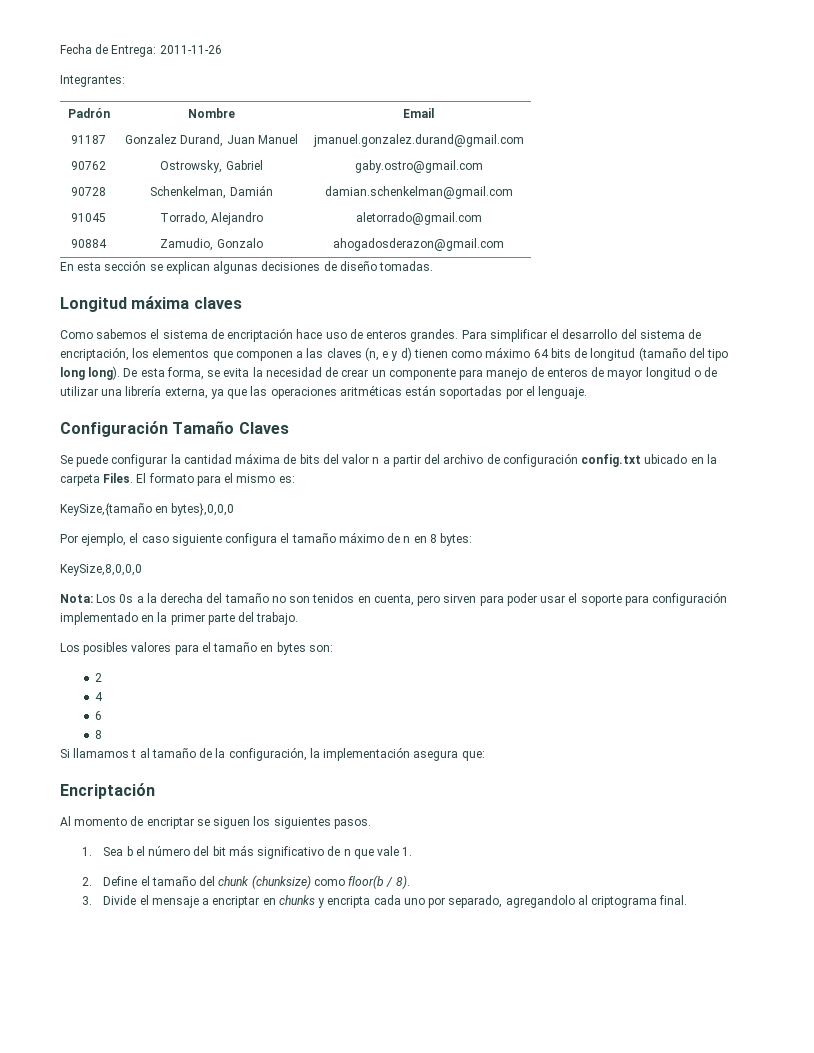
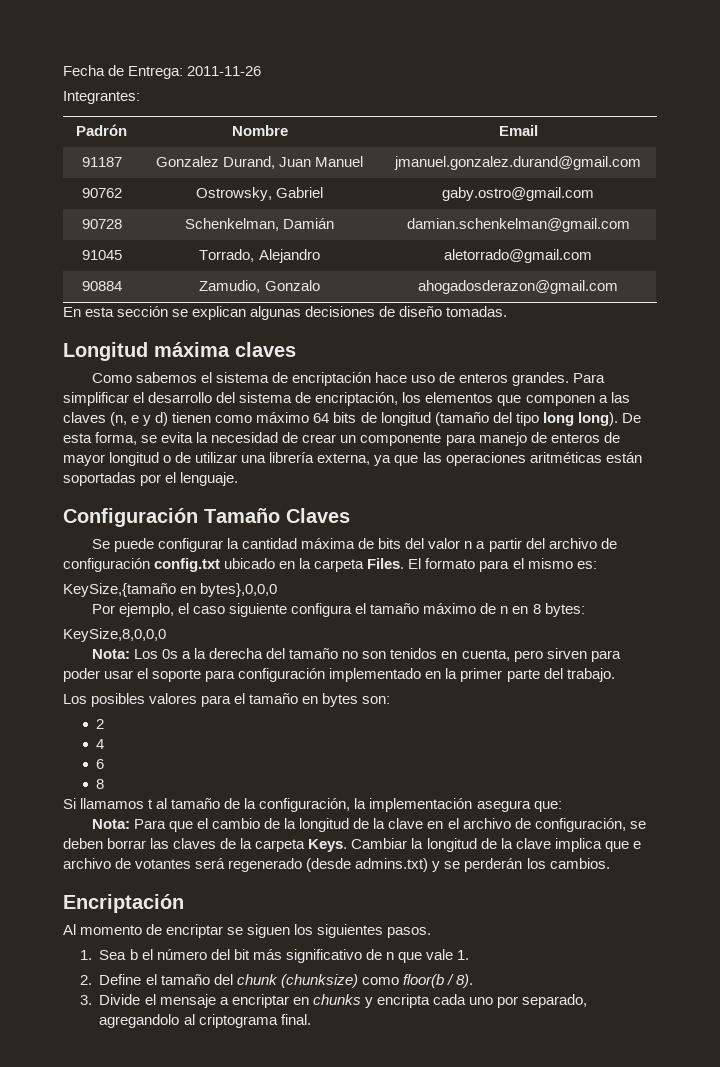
(485, 756) none -> [91,818,646,832] [63,838,641,852] [63,858,610,872] // Nota: Para que el cambio de la longitud de la clave en el archivo de configuración, se deben borrar las claves de la carpeta Keys. Cambiar la longitud de la clave implica que e archivo de votantes será regenerado (desde admins.txt) y se perderán los cambios.

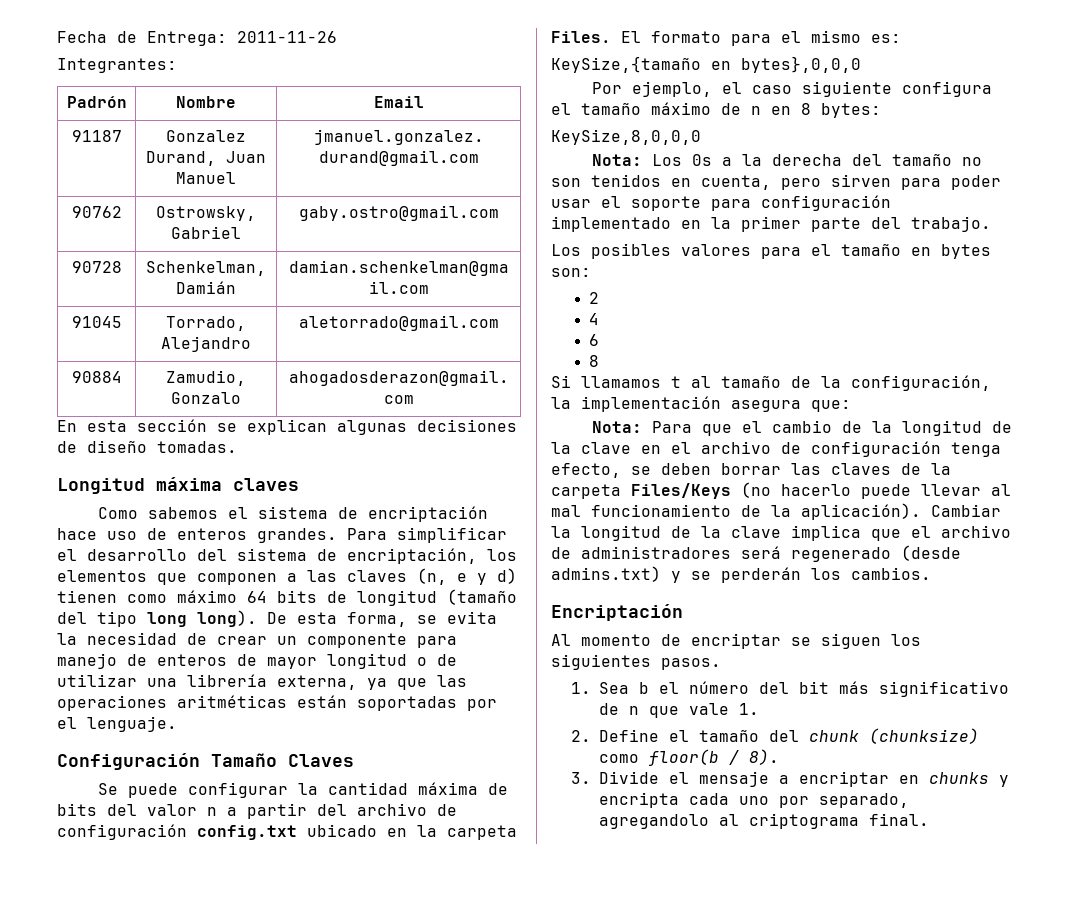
[534,818,626,832] configuración, -> [811,441,1001,457] [551,463,621,478] configuración tenga efecto,
[308,839,348,852] Keys. -> [631,482,1011,499] [551,503,921,520] Files/Keys (no hacerlo puede llevar al mal funcionamiento de la aplicación).
[632,841,641,849] [63,858,192,869] e archivo de votantes -> [911,525,1011,538] [551,546,731,559] el archivo de administradores

